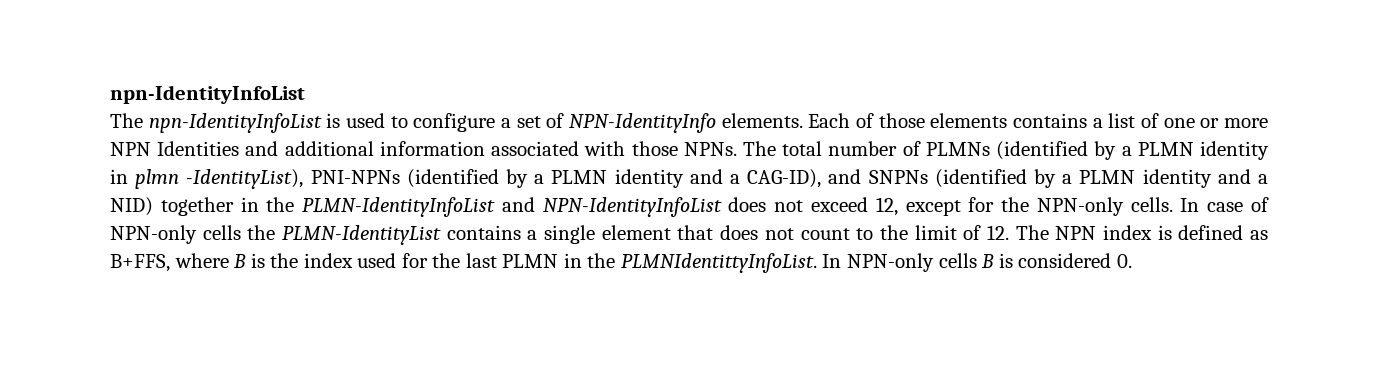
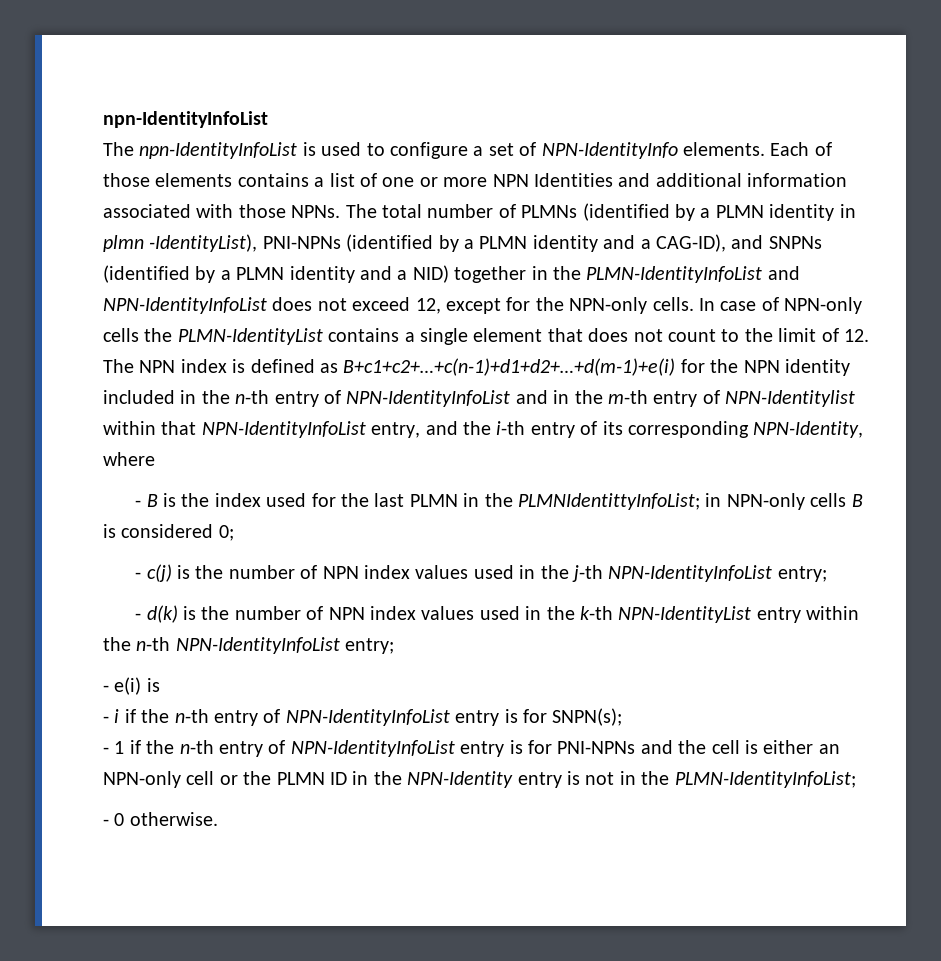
[110,254,170,272] B+FFS, -> [343,358,850,376] [103,390,856,407] [103,421,864,438] B+c1+c2+…+c(n-1)+d1+d2+…+d(m-1)+e(i) for the NPN identity included in the n-th entry of NPN-IdentityInfoList and in the m-th entry of NPN-Identitylist within that NPN-IdentityInfoList entry, and the i-th entry of its corresponding NPN-Identity,
(229, 260) none -> [135,500,142,507] // -
[620,253,842,273] PLMNIdentittyInfoList. In -> [517,493,722,510] PLMNIdentittyInfoList; in
[1116,254,1132,268] 0. -> [218,525,234,541] [135,564,827,582] [135,605,860,623] [103,637,395,654] [103,677,160,695] [103,708,623,726] [103,740,840,757] [103,771,856,788] [103,812,218,826] 0; // - c(j) is the number of NPN index values used in the j-th NPN-IdentityInfoList entry; // - d(k) is the number of NPN index values used in the k-th NPN-IdentityList entry within the n-th NPN-IdentityInfoList entry; // - e(i) is // - i if the n-th entry of NPN-IdentityInfoList entry is for SNPN(s); // - 1 if the n-th entry of NPN-IdentityInfoList entry is for PNI-NPNs and the cell is either an NPN-only cell or the PLMN ID in the NPN-Identity entry is not in the PLMN-IdentityInfoList; // - 0 otherwise.

